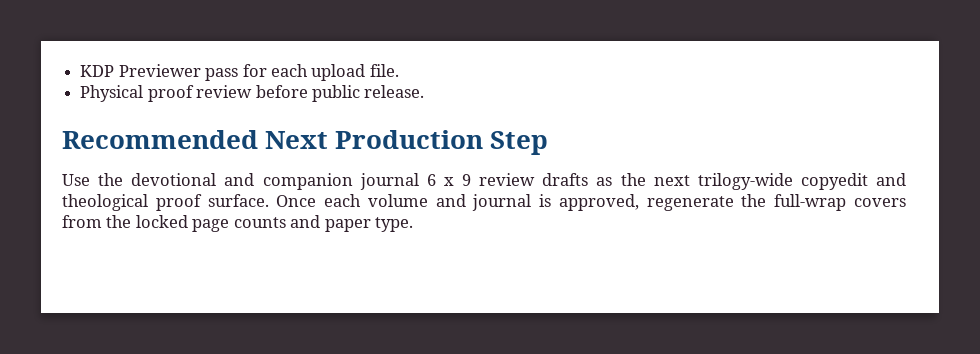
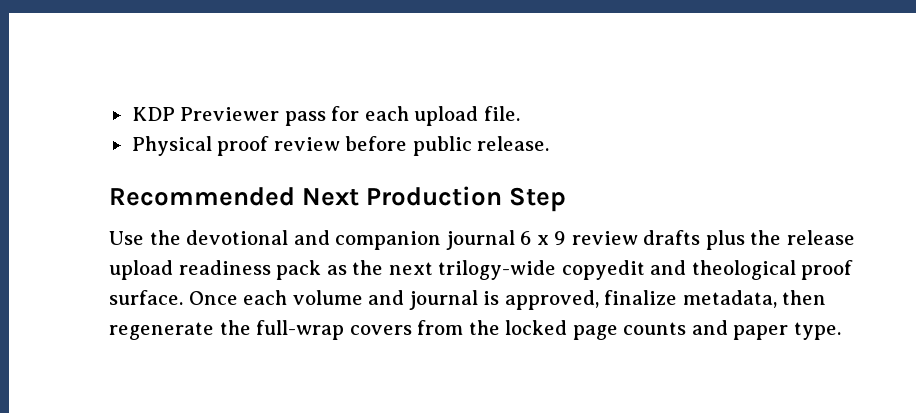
(589, 179) none -> [705,230,855,250] [109,260,322,280] plus the release upload readiness pack
(639, 202) none -> [604,290,827,308] finalize metadata, then

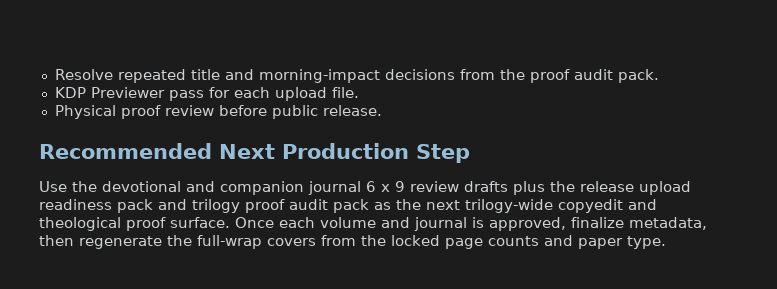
(131, 114) none -> [54,69,659,83] Resolve repeated title and morning-impact decisions from the proof audit pack. //
(322, 270) none -> [158,199,369,213] and trilogy proof audit pack

